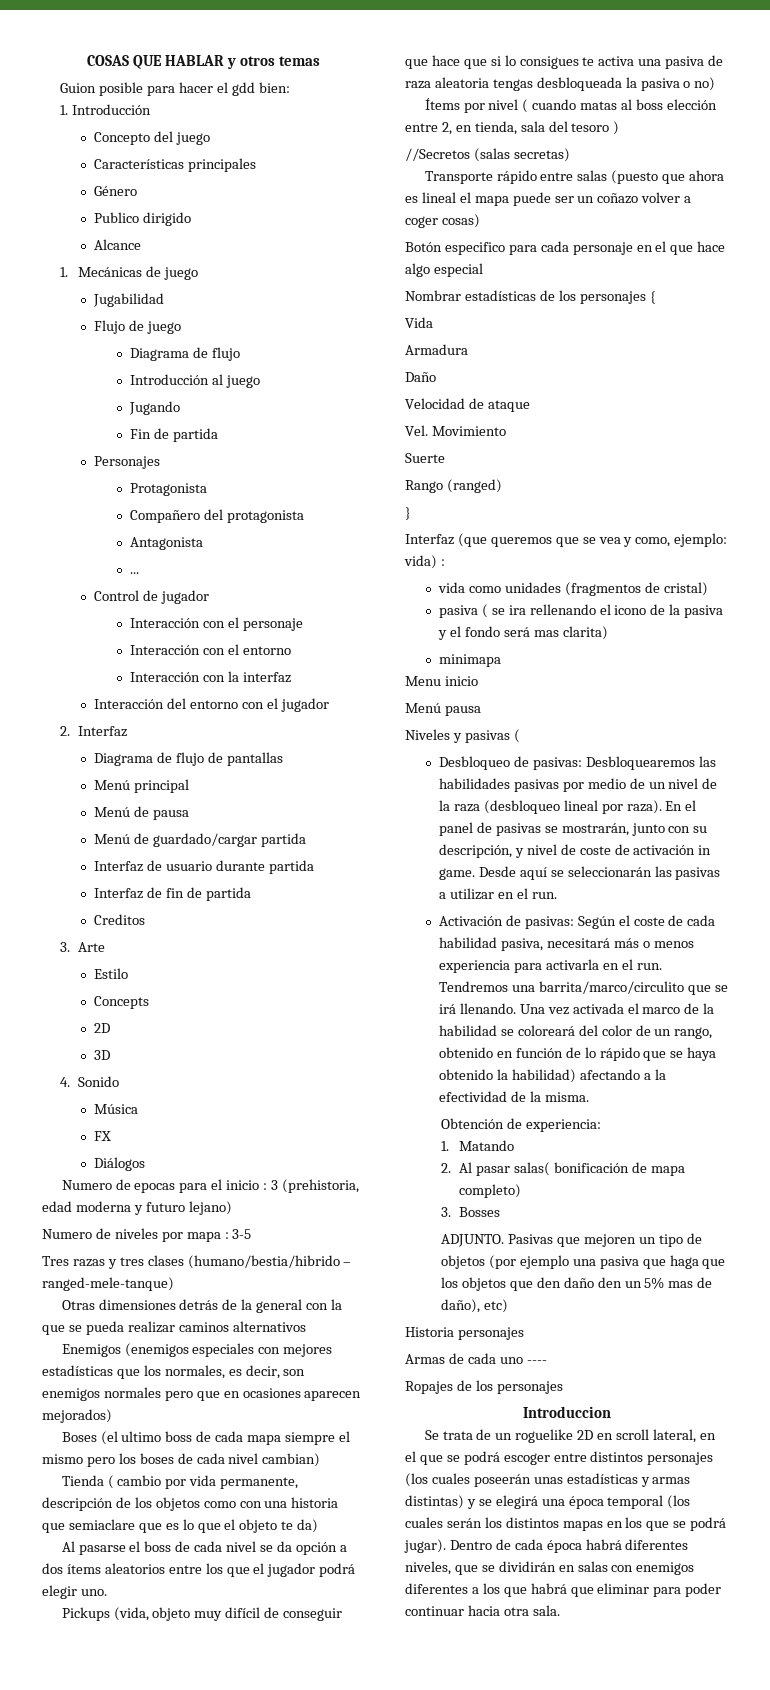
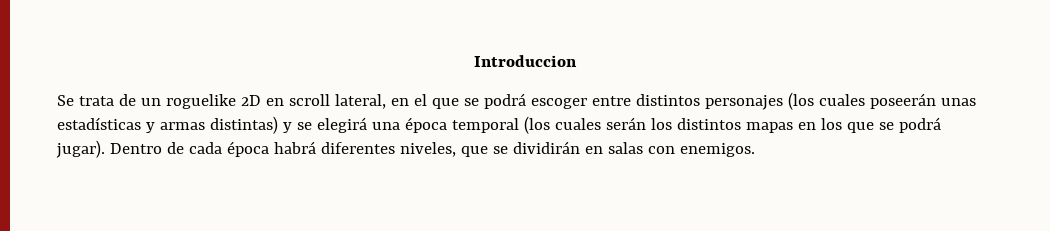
[87,55,320,69] [60,82,290,96] [60,104,151,115] [94,131,210,145] [94,158,256,172] [94,186,138,196] [94,212,191,226] [94,239,142,250] [60,266,198,280] [93,293,165,307] [94,320,181,334] [130,347,240,361] [130,374,260,388] [129,401,181,415] [130,428,218,442] [94,456,161,469] [130,483,208,496] [130,509,304,523] [130,537,204,550] [130,572,140,574] [94,590,209,604] [130,617,303,631] [130,644,291,655] [130,671,291,683] [94,698,329,712] [60,726,128,737] [94,752,283,766] [94,779,189,793] [94,806,189,820] [94,833,306,847] [94,860,314,874] [94,887,251,901] [94,914,146,925] [60,942,106,952] [94,968,129,979] [94,996,150,1009] [94,1023,111,1033] [94,1050,111,1060] [60,1076,120,1087] [94,1104,139,1114] [94,1131,112,1141] [94,1157,146,1171] [61,1179,359,1193] [42,1201,232,1215] [42,1228,252,1242] [42,1255,352,1269] [42,1277,174,1291] [61,1299,343,1313] [42,1321,306,1335] [61,1343,333,1357] [42,1365,306,1379] [42,1387,362,1401] [42,1409,112,1423] [61,1431,350,1445] [42,1453,321,1467] [61,1475,299,1489] [42,1497,339,1511] [42,1519,319,1533] [61,1541,347,1555] [42,1563,356,1577] [42,1585,107,1599] [61,1607,343,1621] [405,55,724,69] [405,77,716,91] [424,98,717,113] [405,121,620,135] [405,148,570,162] [424,170,725,184] [405,192,692,206] [405,214,480,228] [405,241,726,255] [405,263,483,277] [405,290,656,304] [405,317,433,328] [405,344,468,355] [405,372,436,382] [405,398,530,412] [405,425,506,436] [405,453,445,463] [405,479,502,493] [405,507,411,520] [405,533,728,547] [404,555,445,569] [437,582,708,596] [438,604,724,618] [437,626,608,640] [438,654,501,667] [405,676,478,686] [405,703,481,716] [405,729,520,743] [438,756,716,770] [438,778,718,792] [438,800,697,814] [438,822,708,836] [438,844,712,858] [438,866,721,880] [438,888,557,900] [438,915,716,929] [438,937,694,951] [438,959,662,973] [438,981,728,995] [438,1003,715,1015] [438,1025,713,1039] [438,1047,717,1061] [438,1069,666,1083] [438,1091,589,1102] [441,1118,601,1132] [441,1140,515,1151] [441,1162,685,1176] [459,1184,522,1198] [441,1207,501,1217] [441,1233,702,1247] [441,1255,726,1269] [441,1277,713,1291] [441,1299,508,1313] [405,1327,524,1340] [405,1353,547,1364] [405,1380,563,1394] COSAS QUE HABLAR y otros temas // Guion posible para hacer el gdd bien: // 1. Introducción // Concepto del juego // Características principales // Género // Publico dirigido // Alcance // 1. Mecánicas de juego // Jugabilidad // Flujo de juego // Diagrama de flujo // Introducción al juego // Jugando // Fin de partida // Personajes // Protagonista // Compañero del protagonista // Antagonista // ... // Control de jugador // Interacción con el personaje // Interacción con el entorno // Interacción con la interfaz // Interacción del entorno con el jugador // 2. Interfaz // Diagrama de flujo de pantallas // Menú principal // Menú de pausa // Menú de guardado/cargar partida // Interfaz de usuario durante partida // Interfaz de fin de partida // Creditos // 3. Arte // Estilo // Concepts // 2D // 3D // 4. Sonido // Música // FX // Diálogos // Numero de epocas para el inicio : 3 (prehistoria, edad moderna y futuro lejano) // Numero de niveles por mapa : 3-5 // Tres razas y tres clases (humano/bestia/hibrido – ranged-mele-tanque) // Otras dimensiones detrás de la general con la que se pueda realizar caminos alternativos // Enemigos (enemigos especiales con mejores estadísticas que los normales, es decir, son enemigos normales pero que en ocasiones aparecen mejorados) // Boses (el ultimo boss de cada mapa siempre el mismo pero los boses de cada nivel cambian) // Tienda ( cambio por vida permanente, descripción de los objetos como con una historia que semiaclare que es lo que el objeto te da) // Al pasarse el boss de cada nivel se da opción a dos ítems aleatorios entre los que el jugador podrá elegir uno. // Pickups (vida, objeto muy difícil de conseguir que hace que si lo consigues te activa una pasiva de raza aleatoria tengas desbloqueada la pasiva o no) // Ítems por nivel ( cuando matas al boss elección entre 2, en tienda, sala del tesoro ) // //Secretos (salas secretas) // Transporte rápido entre salas (puesto que ahora es lineal el mapa puede ser un coñazo volver a coger cosas) // Botón especifico para cada personaje en el que hace algo especial // Nombrar estadísticas de los personajes { // Vida // Armadura // Daño // Velocidad de ataque // Vel. Movimiento // Suerte // Rango (ranged) // } // Interfaz (que queremos que se vea y como, ejemplo: vida) : // vida como unidades (fragmentos de cristal) // pasiva ( se ira rellenando el icono de la pasiva y el fondo será mas clarita) // minimapa // Menu inicio // Menú pausa // Niveles y pasivas ( // Desbloqueo de pasivas: Desbloquearemos las habilidades pasivas por medio de un nivel de la raza (desbloqueo lineal por raza). En el panel de pasivas se mostrarán, junto con su descripción, y nivel de coste de activación in game. Desde aquí se seleccionarán las pasivas a utilizar en el run. // Activación de pasivas: Según el coste de cada habilidad pasiva, necesitará más o menos experiencia para activarla en el run. Tendremos una barrita/marco/circulito que se irá llenando. Una vez activada el marco de la habilidad se coloreará del color de un rango, obtenido en función de lo rápido que se haya obtenido la habilidad) afectando a la efectividad de la misma. // Obtención de experiencia: // 1. Matando // 2. Al pasar salas( bonificación de mapa completo) // 3. Bosses // ADJUNTO. Pasivas que mejoren un tipo de objetos (por ejemplo una pasiva que haga que los objetos que den daño den un 5% mas de daño), etc) // Historia personajes // Armas de cada uno ---- // Ropajes de los personajes // -> (474, 61) none
[636,1562,695,1575] [405,1583,722,1597] [405,1605,560,1616] enemigos diferentes a los que habrá que eliminar para poder continuar hacia otra sala. -> [679,143,755,157] enemigos.

